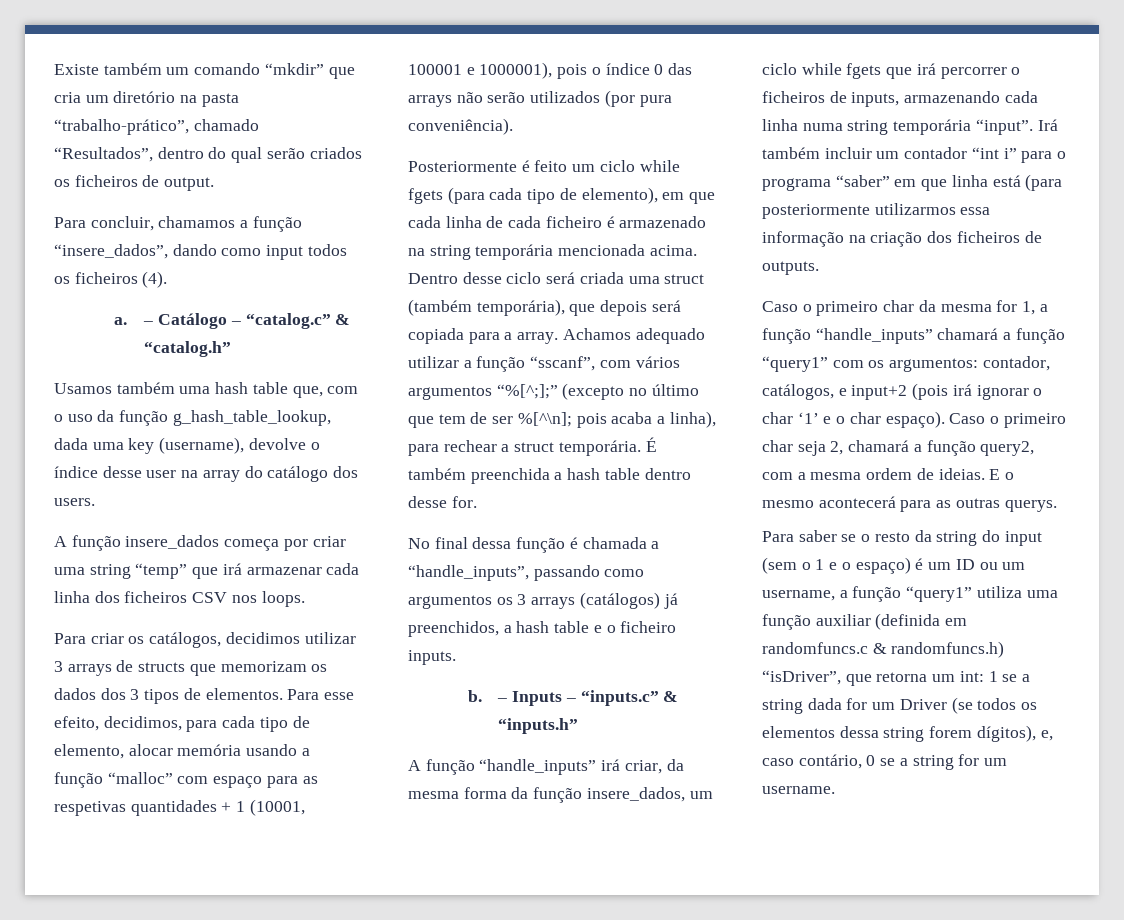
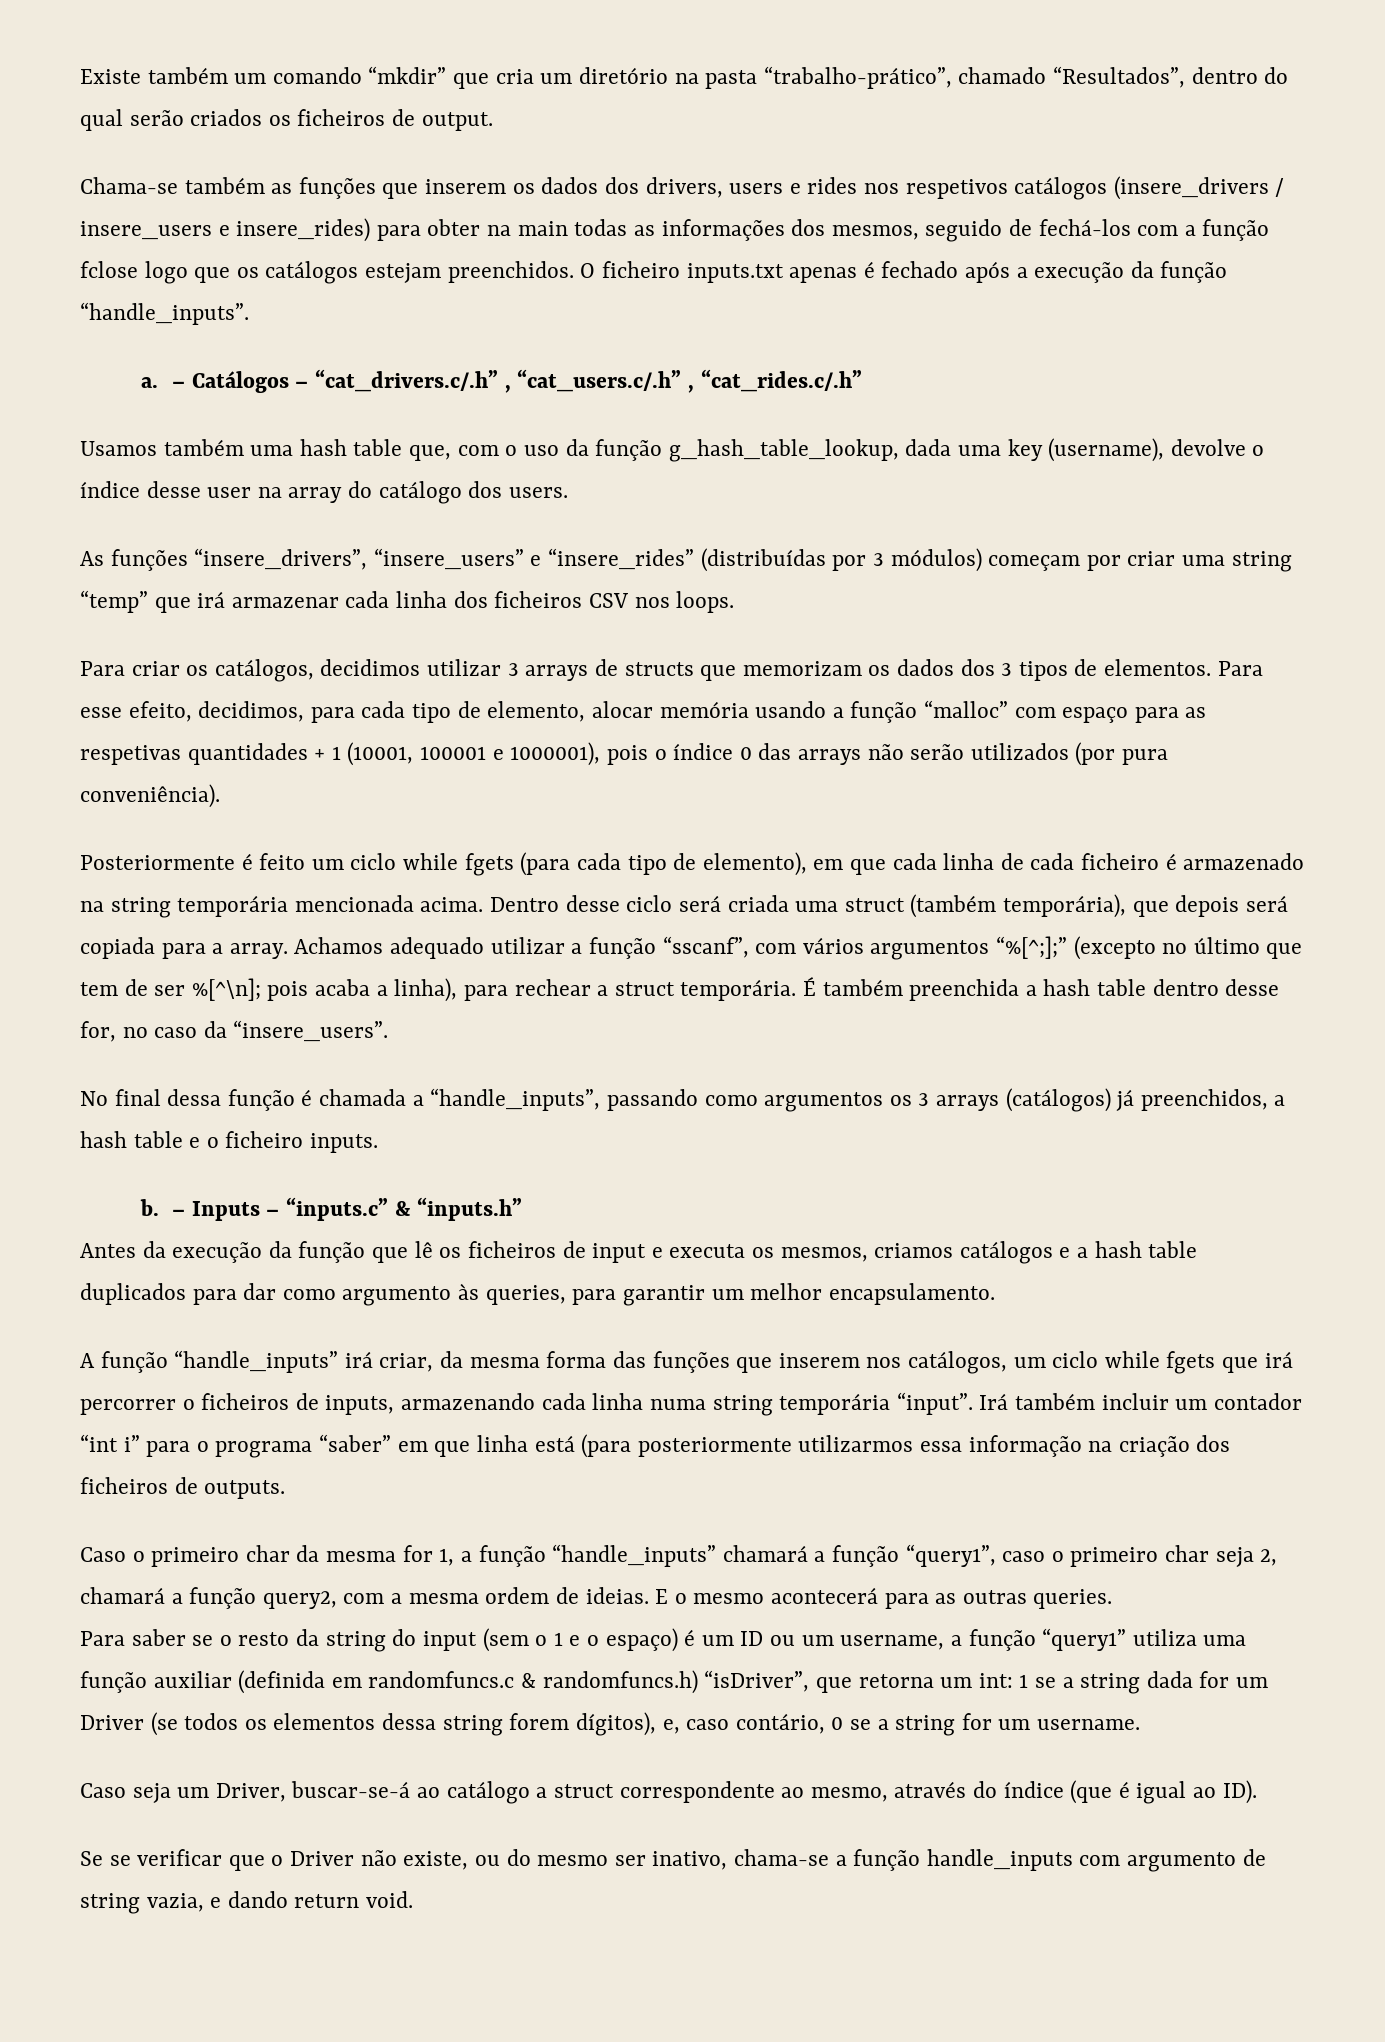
[54,216,302,232] [54,244,347,260] [54,271,168,288] [114,313,351,329] [144,341,232,357] Para concluir, chamamos a função “insere_dados”, dando como input todos os ficheiros (4). // a. – Catálogo – “catalog.c” & “catalog.h” -> [80,176,1285,200] [80,218,1270,242] [80,261,1228,284] [80,302,249,325] [141,369,862,393] Chama-se também as funções que inserem os dados dos drivers, users e rides nos respetivos catálogos (insere_drivers / insere_users e insere_rides) para obter na main todas as informações dos mesmos, seguido de fechá-los com a função fclose logo que os catálogos estejam preenchidos. O ficheiro inputs.txt apenas é fechado após a execução da função “handle_inputs”. // a. – Catálogos – “cat_drivers.c/.h” , “cat_users.c/.h” , “cat_rides.c/.h”
[54,535,280,551] A função insere_dados começa -> [80,548,1081,572] As funções “insere_drivers”, “insere_users” e “insere_rides” (distribuídas por 3 módulos) começam
[451,496,477,508] for. -> [80,1020,389,1042] for, no caso da “insere_users”.
(579, 726) none -> [80,1241,1198,1264] [80,1283,995,1306] // Antes da execução da função que lê os ficheiros de input e executa os mesmos, criamos catálogos e a hash table duplicados para dar como argumento às queries, para garantir um melhor encapsulamento.
[511,787,685,803] da função insere_dados, -> [612,1351,1007,1374] das funções que inserem nos catálogos,
[762,356,1050,372] [762,383,1043,400] [762,411,986,428] “query1” com os argumentos: contador, catálogos, e input+2 (pois irá ignorar o char ‘1’ e o char espaço). Caso -> [905,1544,1046,1567] “query1”, caso
[1004,500,1057,512] querys. -> [1033,1589,1113,1609] queries.
(835, 790) none -> [80,1780,1257,1804] [80,1849,1266,1872] [80,1891,414,1914] // Caso seja um Driver, buscar-se-á ao catálogo a struct correspondente ao mesmo, através do índice (que é igual ao ID). // Se se verificar que o Driver não existe, ou do mesmo ser inativo, chama-se a função handle_inputs com argumento de string vazia, e dando return void.

